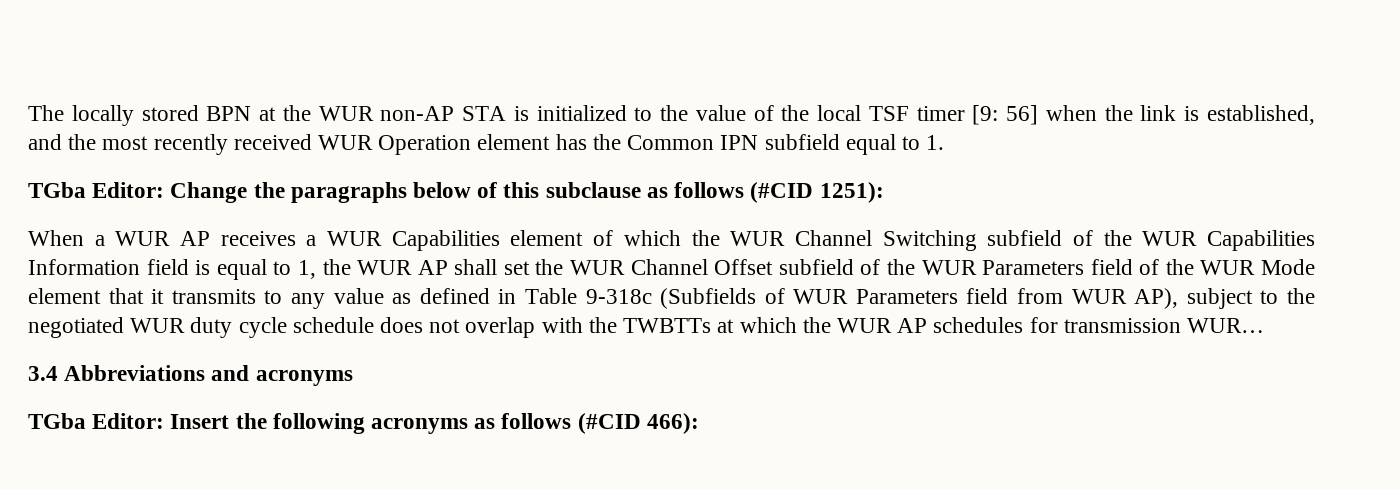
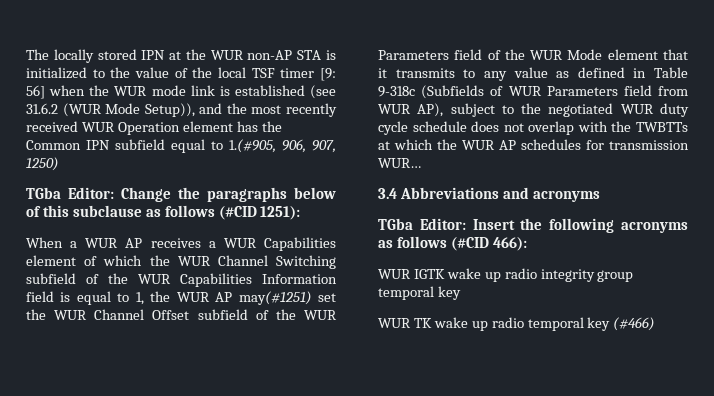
[206,106,252,121] BPN -> [141,50,166,60] IPN
[1140,105,1315,125] link is established, -> [114,85,336,99] [26,103,195,117] WUR mode link is established (see 31.6.2 (WUR Mode Setup)),
[926,135,945,150] 1. -> [229,139,336,153] [26,157,59,171] 1.(#905, 906, 907, 1250)
[454,259,498,275] shall -> [238,291,312,305] may(#1251)
(699, 423) none -> [378,268,634,282] [378,286,461,300] [378,317,656,331] // WUR IGTK wake up radio integrity group temporal key // WUR TK wake up radio temporal key (#466)

